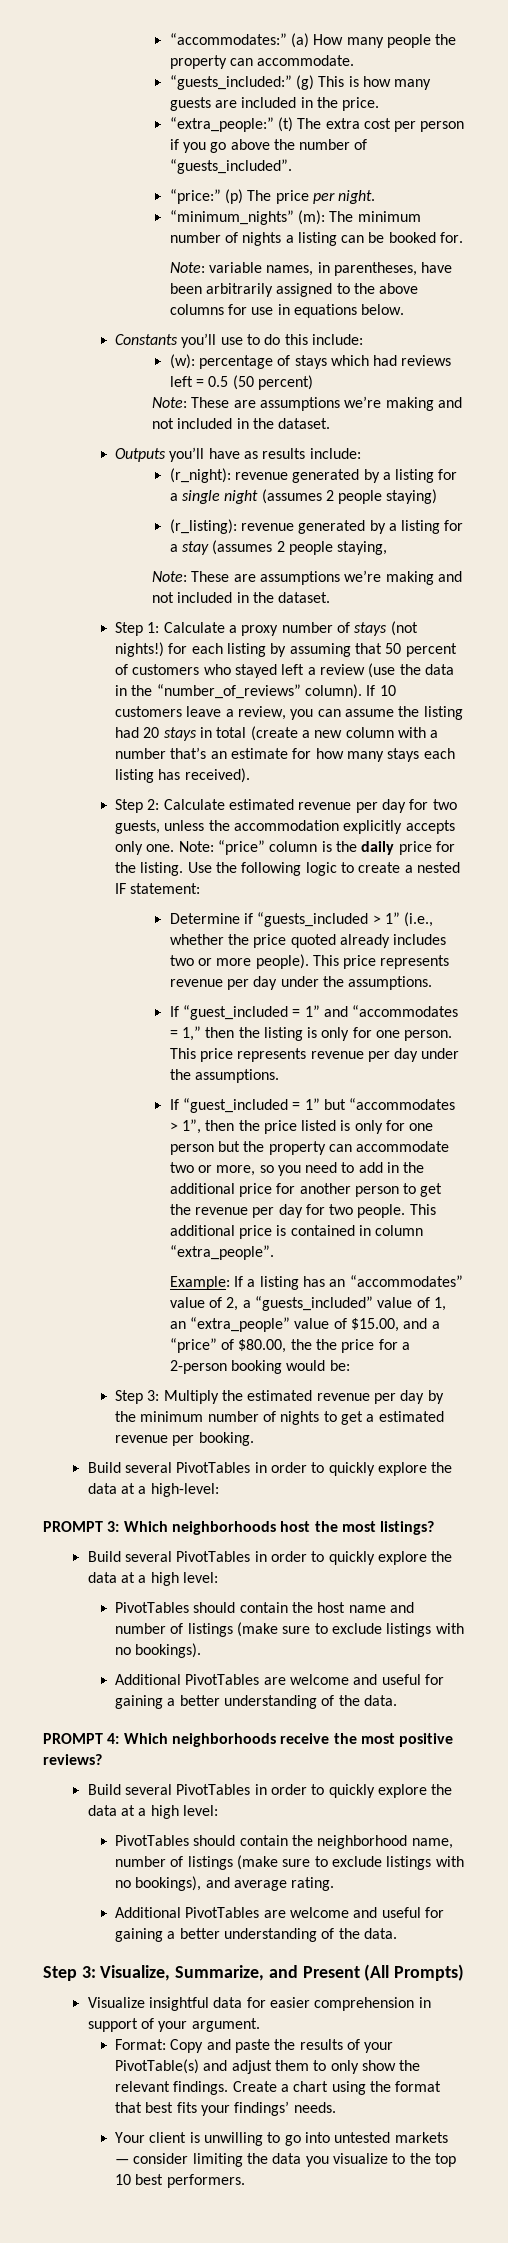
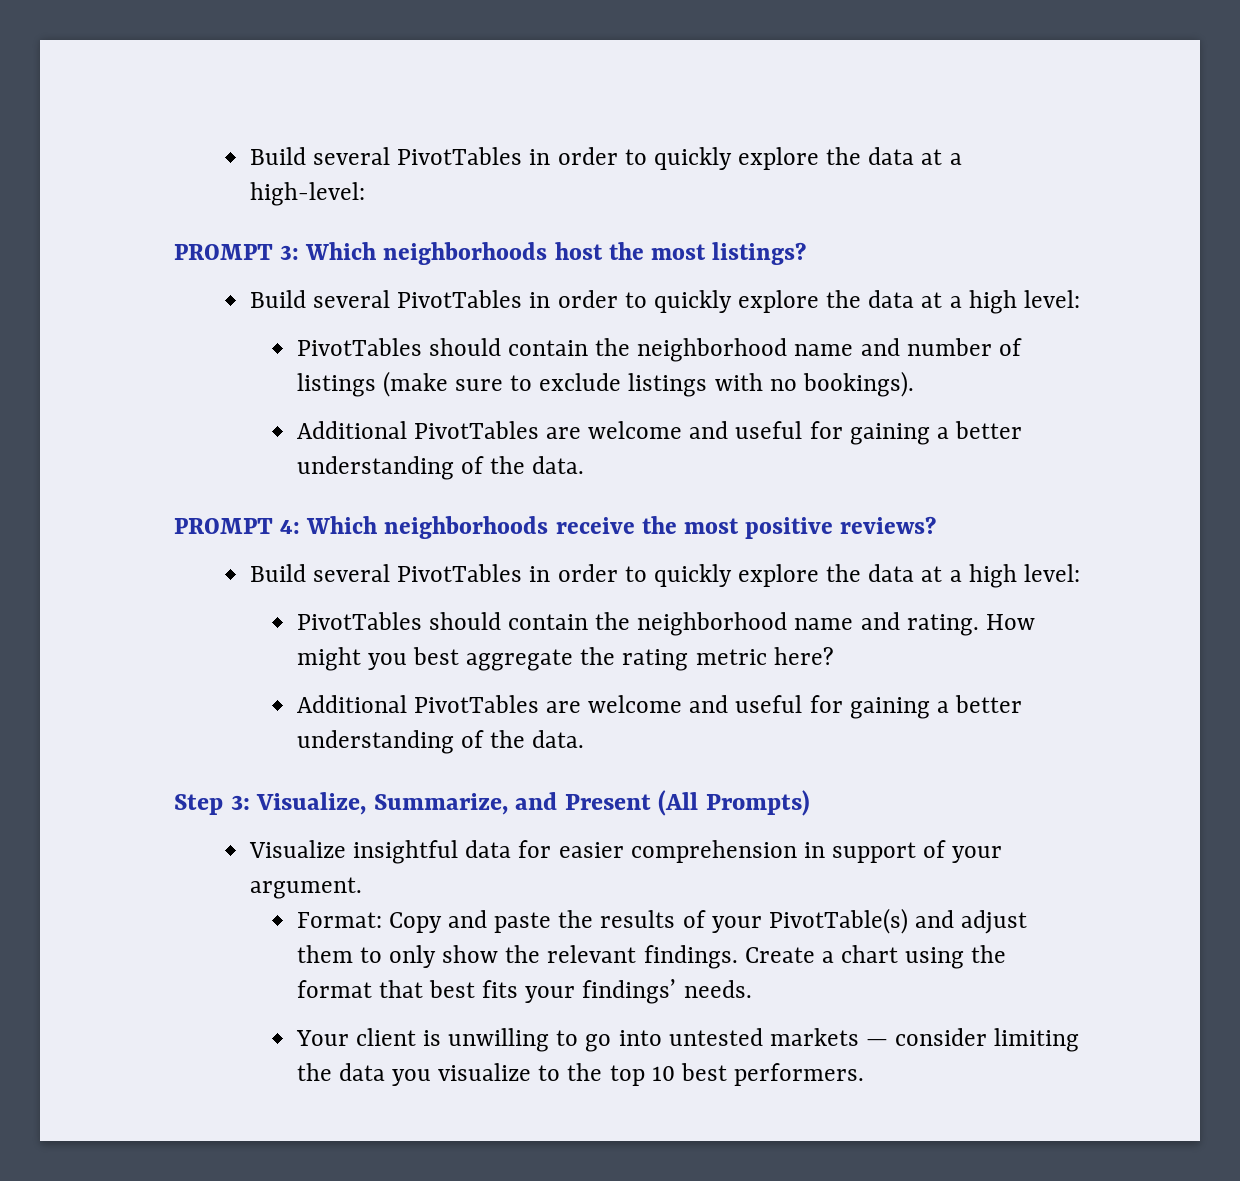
[169,33,457,48] [169,55,355,69] [169,75,432,90] [169,97,380,111] [169,117,465,132] [169,139,368,153] [169,159,292,174] [169,189,376,204] [169,210,421,225] [169,232,464,246] [169,262,453,276] [169,283,419,297] [169,304,405,318] [115,333,363,348] [169,354,452,369] [169,375,313,390] [151,396,462,411] [151,418,331,429] [115,447,361,462] [169,468,458,483] [169,489,438,504] [169,519,464,534] [169,540,388,555] [151,570,462,585] [151,592,331,603] [115,621,418,636] [115,642,457,657] [115,663,454,678] [115,684,396,699] [115,706,463,720] [115,726,439,741] [115,747,455,762] [115,768,250,783] [115,799,457,813] [115,820,455,834] [115,840,455,855] [115,862,460,876] [115,883,201,894] [169,912,434,927] [169,934,447,948] [169,954,450,969] [169,976,433,990] [169,1005,459,1020] [169,1026,453,1041] [169,1048,460,1062] [169,1069,279,1083] [169,1098,456,1113] [169,1119,434,1134] [169,1141,450,1155] [169,1162,425,1176] [169,1183,443,1197] [169,1204,436,1218] [169,1225,424,1239] [169,1245,274,1260] [169,1275,463,1290] [169,1296,446,1311] [169,1317,440,1332] [169,1338,410,1353] [169,1360,350,1374] [115,1390,444,1404] [115,1411,444,1425] [115,1432,254,1446] “accommodates:” (a) How many people the property can accommodate. // “guests_included:” (g) This is how many guests are included in the price. // “extra_people:” (t) The extra cost per person if you go above the number of “guests_included”. // “price:” (p) The price per night. // “minimum_nights” (m): The minimum number of nights a listing can be booked for. // Note: variable names, in parentheses, have been arbitrarily assigned to the above columns for use in equations below. // Constants you’ll use to do this include: // (w): percentage of stays which had reviews left = 0.5 (50 percent) // Note: These are assumptions we’re making and not included in the dataset. // Outputs you’ll have as results include: // (r_night): revenue generated by a listing for a single night (assumes 2 people staying) // (r_listing): revenue generated by a listing for a stay (assumes 2 people staying, // Note: These are assumptions we’re making and not included in the dataset. // Step 1: Calculate a proxy number of stays (not nights!) for each listing by assuming that 50 percent of customers who stayed left a review (use the data in the “number_of_reviews” column). If 10 customers leave a review, you can assume the listing had 20 stays in total (create a new column with a number that’s an estimate for how many stays each listing has received). // Step 2: Calculate estimated revenue per day for two guests, unless the accommodation explicitly accepts only one. Note: “price” column is the daily price for the listing. Use the following logic to create a nested IF statement: // Determine if “guests_included > 1” (i.e., whether the price quoted already includes two or more people). This price represents revenue per day under the assumptions. // If “guest_included = 1” and “accommodates = 1,” then the listing is only for one person. This price represents revenue per day under the assumptions. // If “guest_included = 1” but “accommodates > 1”, then the price listed is only for one person but the property can accommodate two or more, so you need to add in the additional price for another person to get the revenue per day for two people. This additional price is contained in column “extra_people”. // Example: If a listing has an “accommodates” value of 2, a “guests_included” value of 1, an “extra_people” value of $15.00, and a “price” of $80.00, the the price for a 2-person booking would be: // Step 3: Multiply the estimated revenue per day by the minimum number of nights to get a estimated revenue per booking. // -> (249, 156) none
[317,1602,346,1613] host -> [637,338,788,362] neighborhood
[411,1838,453,1849] [115,1855,464,1870] [115,1876,335,1891] name, number of listings (make sure to exclude listings with no bookings), and average rating. -> [794,612,1035,636] [296,647,834,671] name and rating. How might you best aggregate the rating metric here?

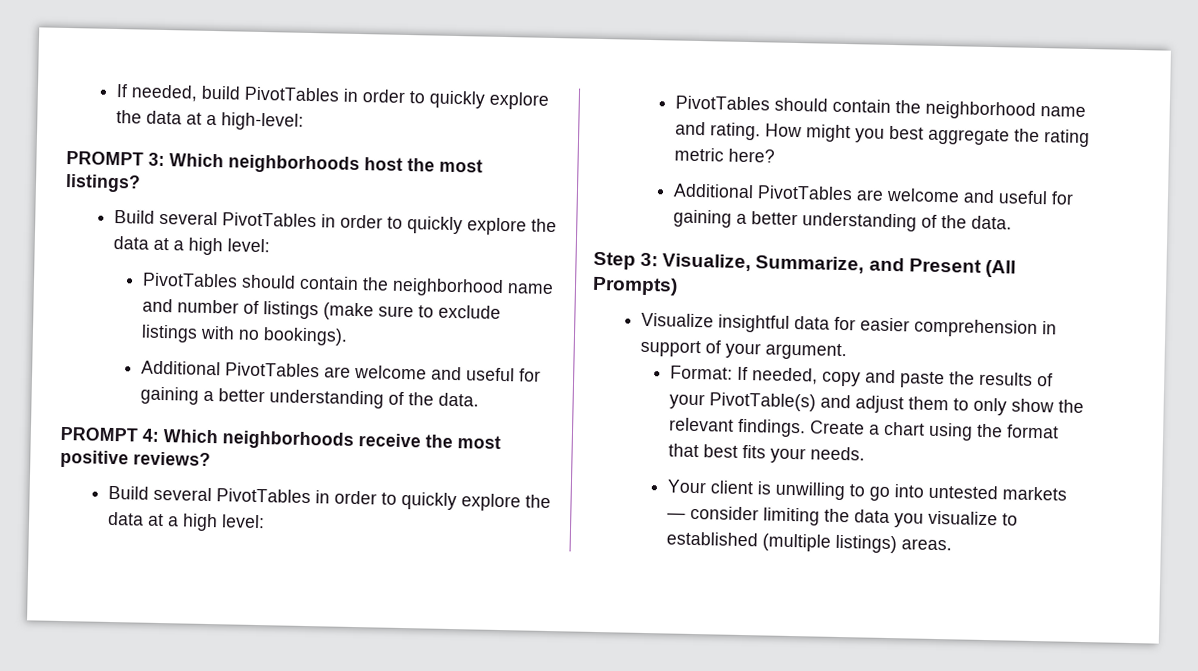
[249,147,391,165] Build several -> [116,84,242,102] If needed, build
[388,912,442,933] Copy -> [736,366,861,387] If needed, copy
[582,979,677,1004] findings’ -> (806, 455) none
[567,1063,865,1086] the top 10 best performers. -> [665,531,952,554] established (multiple listings) areas.

